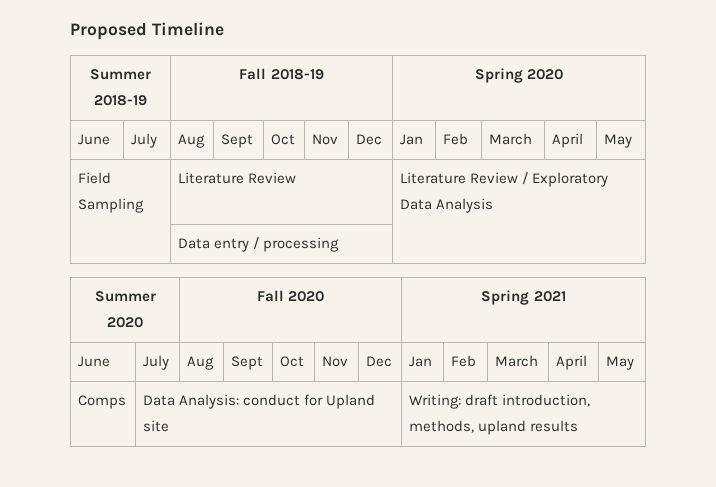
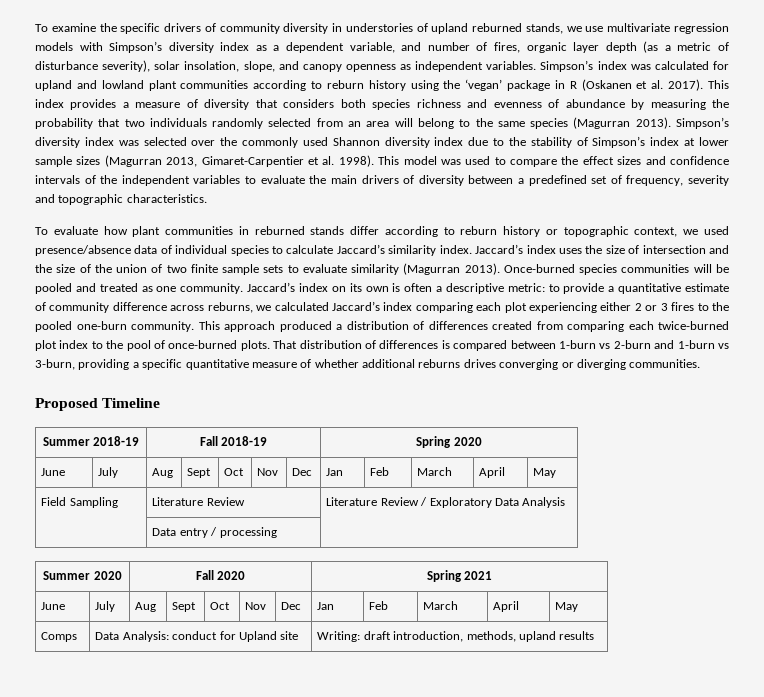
(70, 31) none -> [35,23,729,34] [35,41,729,53] [35,60,729,72] [35,79,730,91] [35,99,730,110] [35,117,729,129] [35,136,730,148] [35,155,730,167] [35,175,729,186] [35,194,207,205] [35,226,729,237] [35,244,729,256] [35,263,729,275] [35,282,730,294] [35,301,730,313] [35,321,729,332] [35,340,729,351] [35,359,701,370] To examine the specific drivers of community diversity in understories of upland reburned stands, we use multivariate regression models with Simpson’s diversity index as a dependent variable, and number of fires, organic layer depth (as a metric of disturbance severity), solar insolation, slope, and canopy openness as independent variables. Simpson’s index was calculated for upland and lowland plant communities according to reburn history using the ‘vegan’ package in R (Oskanen et al. 2017). This index provides a measure of diversity that considers both species richness and evenness of abundance by measuring the probability that two individuals randomly selected from an area will belong to the same species (Magurran 2013). Simpson’s diversity index was selected over the commonly used Shannon diversity index due to the stability of Simpson’s index at lower sample sizes (Magurran 2013, Gimaret-Carpentier et al. 1998). This model was used to compare the effect sizes and confidence intervals of the independent variables to evaluate the main drivers of diversity between a predefined set of frequency, severity and topographic characteristics. // To evaluate how plant communities in reburned stands differ according to reburn history or topographic context, we used presence/absence data of individual species to calculate Jaccard’s similarity index. Jaccard’s index uses the size of intersection and the size of the union of two finite sample sets to evaluate similarity (Magurran 2013). Once-burned species communities will be pooled and treated as one community. Jaccard’s index on its own is often a descriptive metric: to provide a quantitative estimate of community difference across reburns, we calculated Jaccard’s index comparing each plot experiencing either 2 or 3 fires to the pooled one-burn community. This approach produced a distribution of differences created from comparing each twice-burned plot index to the pool of once-burned plots. That distribution of differences is compared between 1-burn vs 2-burn and 1-burn vs 3-burn, providing a specific quantitative measure of whether additional reburns drives converging or diverging communities. //

